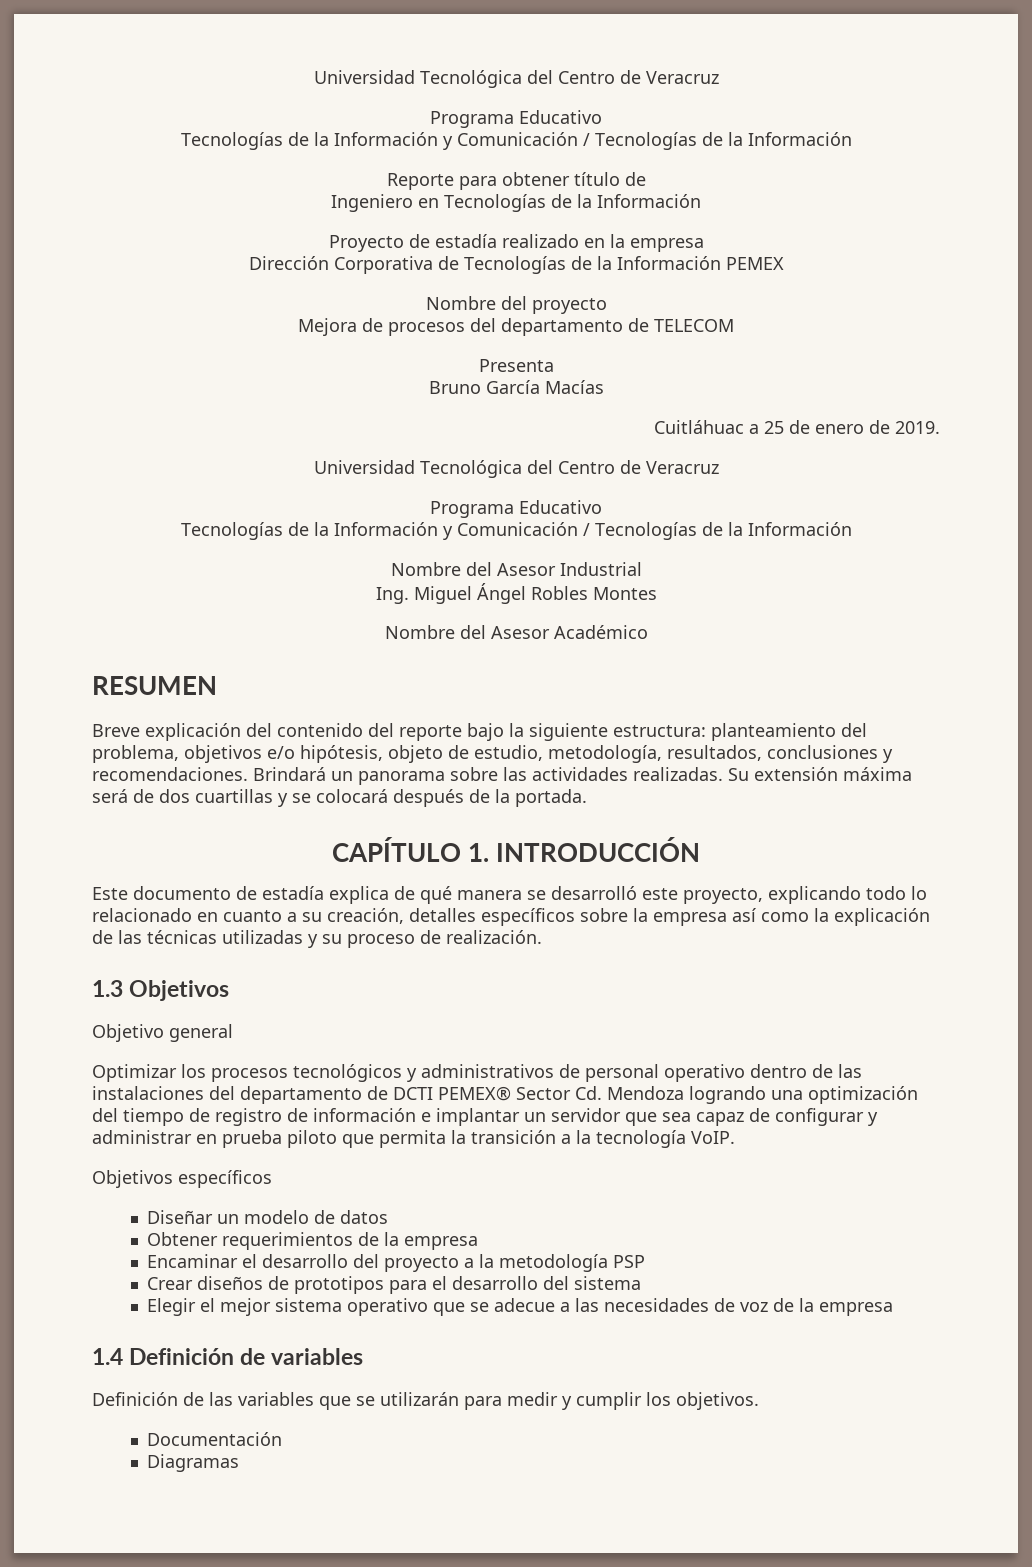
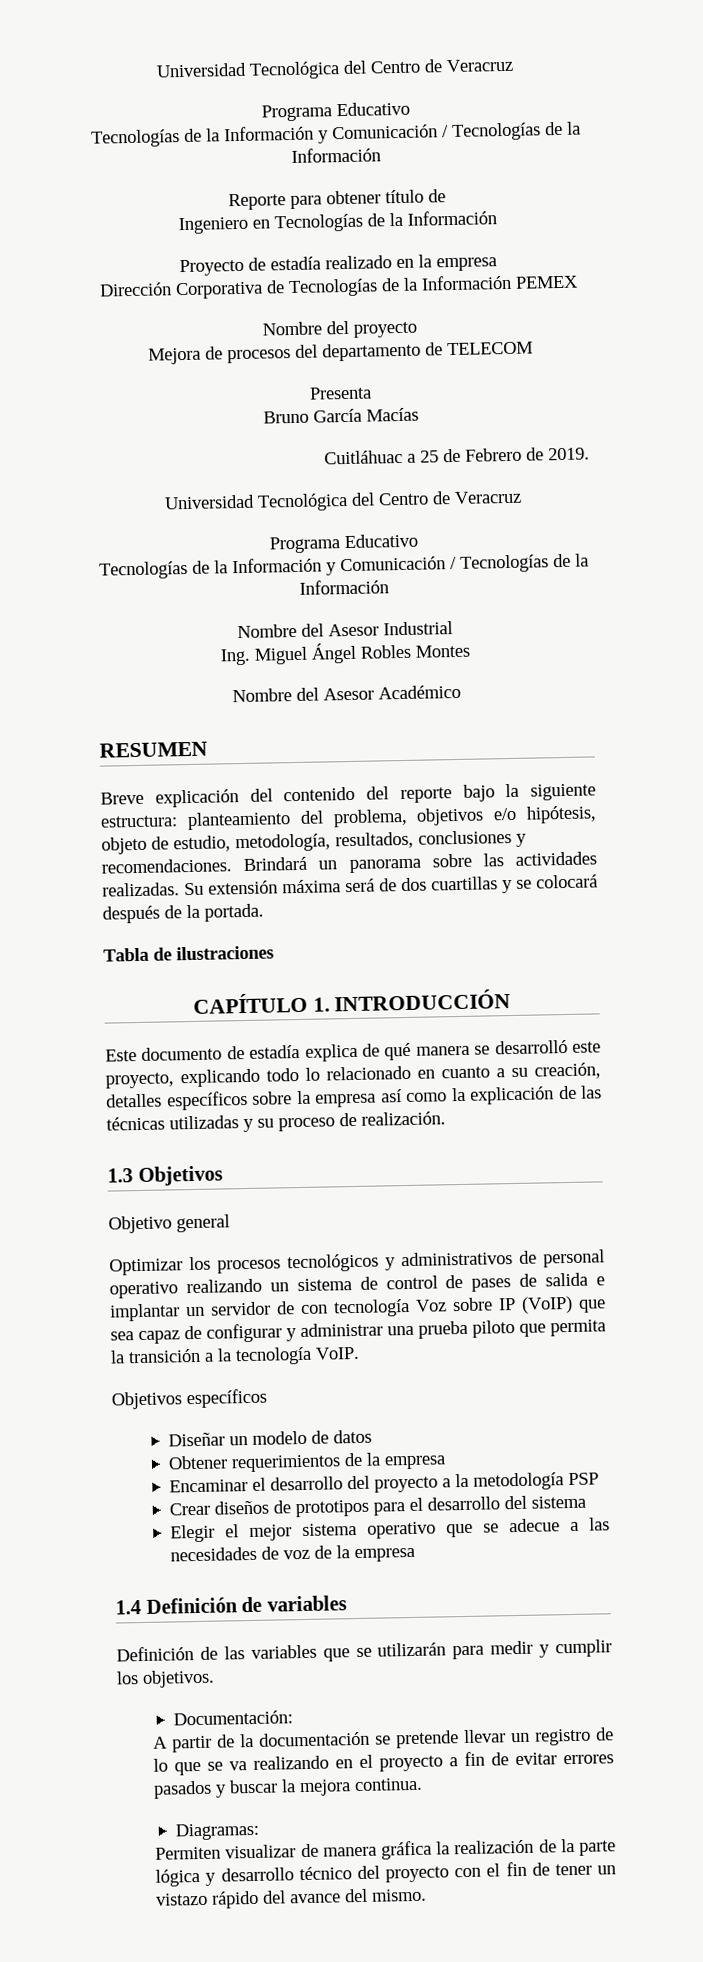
[815,424,864,434] enero -> [465,447,522,462] Febrero
(587, 798) none -> [103,945,274,962] // Tabla de ilustraciones
[750,1064,862,1078] [92,1086,918,1104] [92,1108,621,1126] dentro de las instalaciones del departamento de DCTI PEMEX® Sector Cd. Mendoza logrando una optimización del tiempo de registro de información e implantar un servidor -> [185,1272,605,1294] [110,1295,573,1322] realizando un sistema de control de pases de salida e implantar un servidor de con tecnología Voz sobre IP (VoIP)
[196,1134,217,1144] en -> [387,1325,414,1336] una
[146,1432,282,1446] [146,1454,239,1472] Documentación // Diagramas -> [172,1710,293,1726] [153,1727,614,1753] [153,1751,614,1776] [153,1777,424,1799] [174,1822,260,1841] [155,1838,616,1860] [155,1861,616,1887] [156,1888,428,1909] Documentación: // A partir de la documentación se pretende llevar un registro de lo que se va realizando en el proyecto a fin de evitar errores pasados y buscar la mejora continua. // Diagramas: // Permiten visualizar de manera gráfica la realización de la parte lógica y desarrollo técnico del proyecto con el fin de tener un vistazo rápido del avance del mismo.

